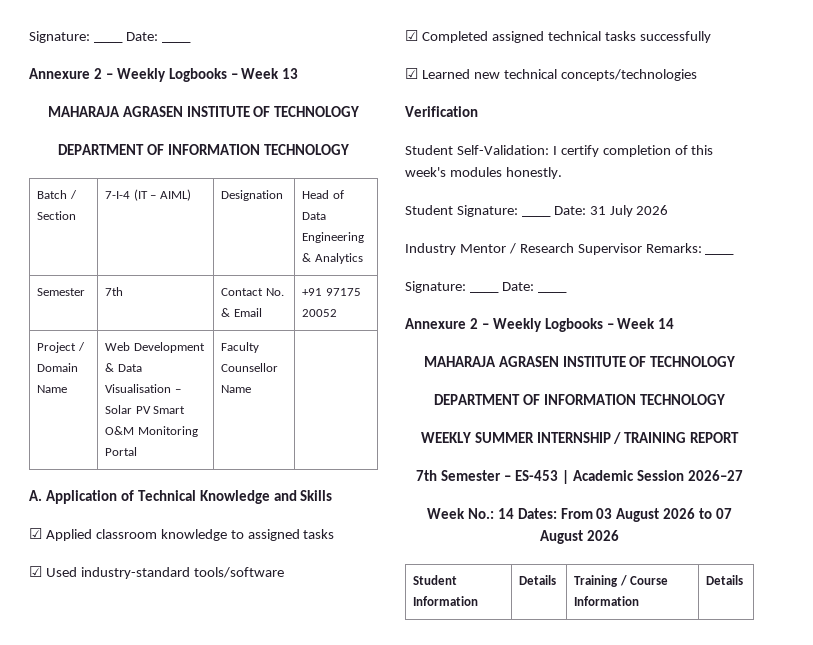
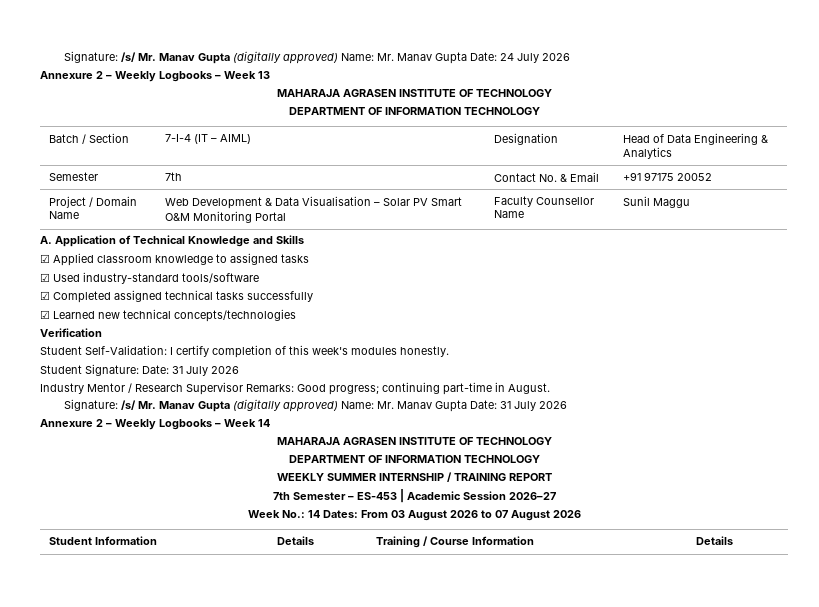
[29,31,123,43] [125,32,158,41] [161,41,191,43] Signature: ____ Date: ____ -> [63,51,570,64] Signature: /s/ Mr. Manav Gupta (digitally approved) Name: Mr. Manav Gupta Date: 24 July 2026
(252, 389) none -> [622,196,690,208] Sunil Maggu
[521,215,551,217] ____ -> (139, 370) none
[705,253,735,255] [405,281,499,293] [501,282,534,291] [537,291,567,293] ____ // Signature: ____ Date: ____ -> [297,382,550,395] [63,399,567,412] Good progress; continuing part-time in August. // Signature: /s/ Mr. Manav Gupta (digitally approved) Name: Mr. Manav Gupta Date: 31 July 2026

